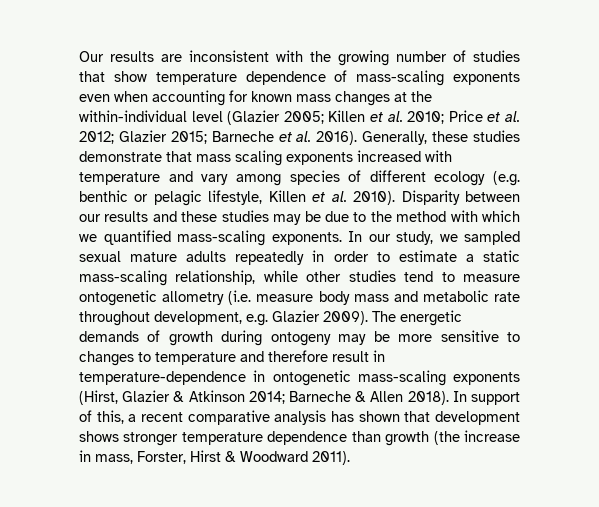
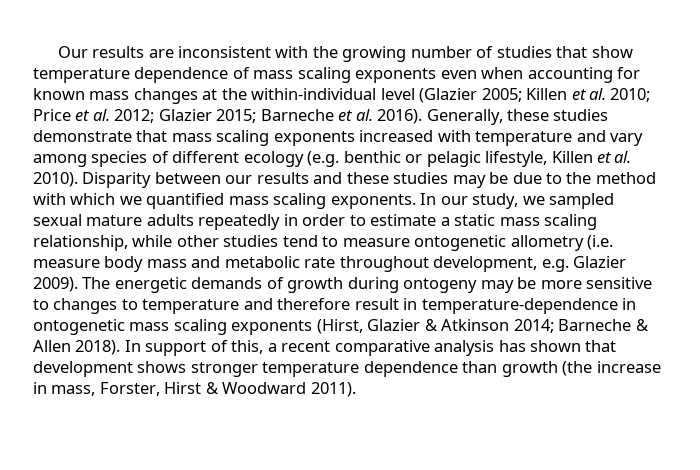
[356,70,445,86] mass-scaling -> [253,67,351,83] mass scaling
[177,230,265,246] mass-scaling -> [228,193,327,209] mass scaling
[79,270,167,286] mass-scaling -> [499,214,598,230] mass scaling
[357,370,446,386] mass-scaling -> [129,319,227,335] mass scaling

